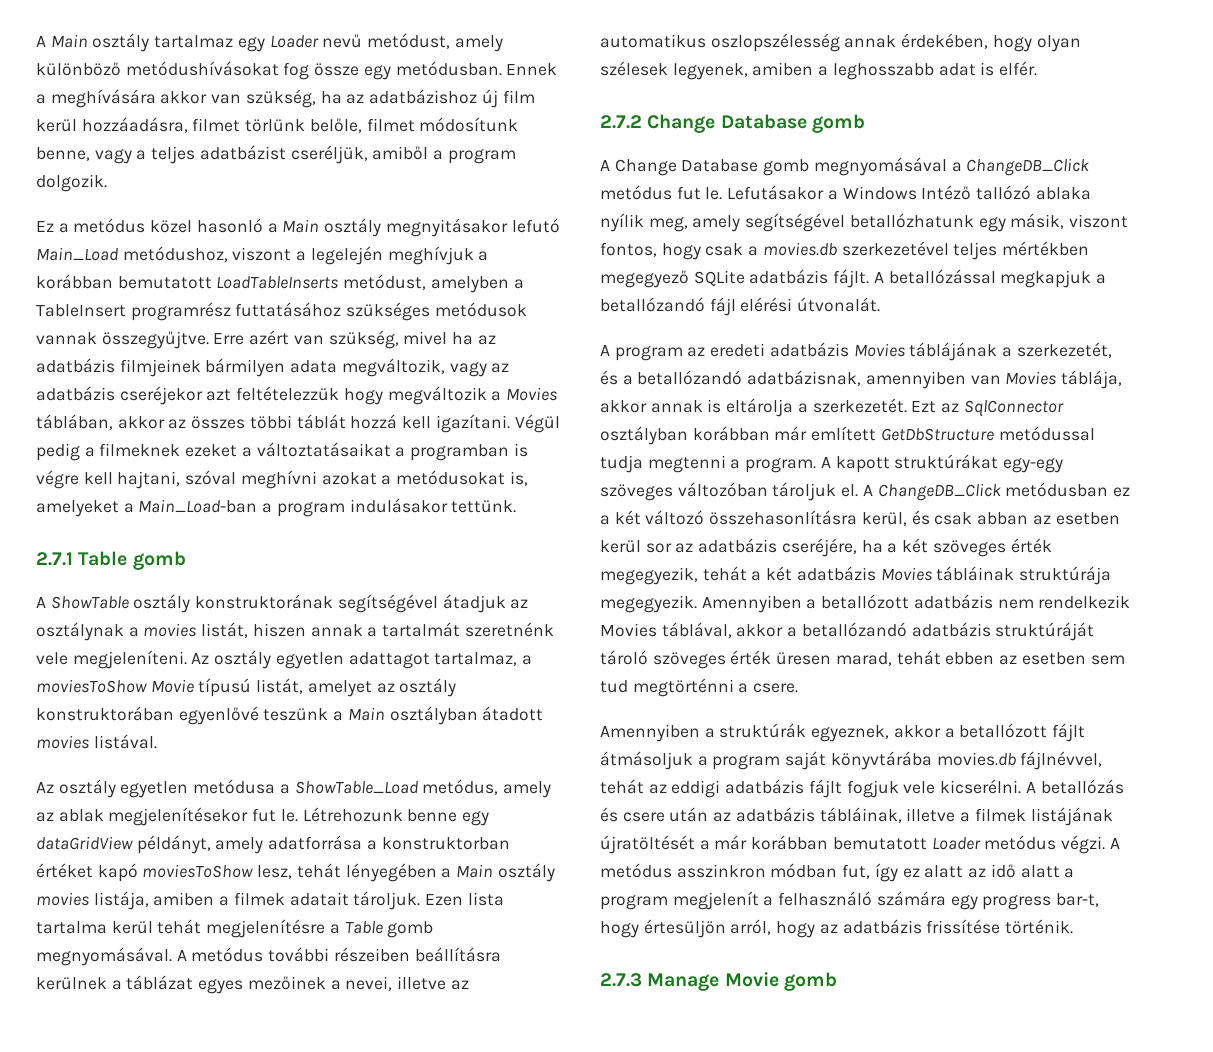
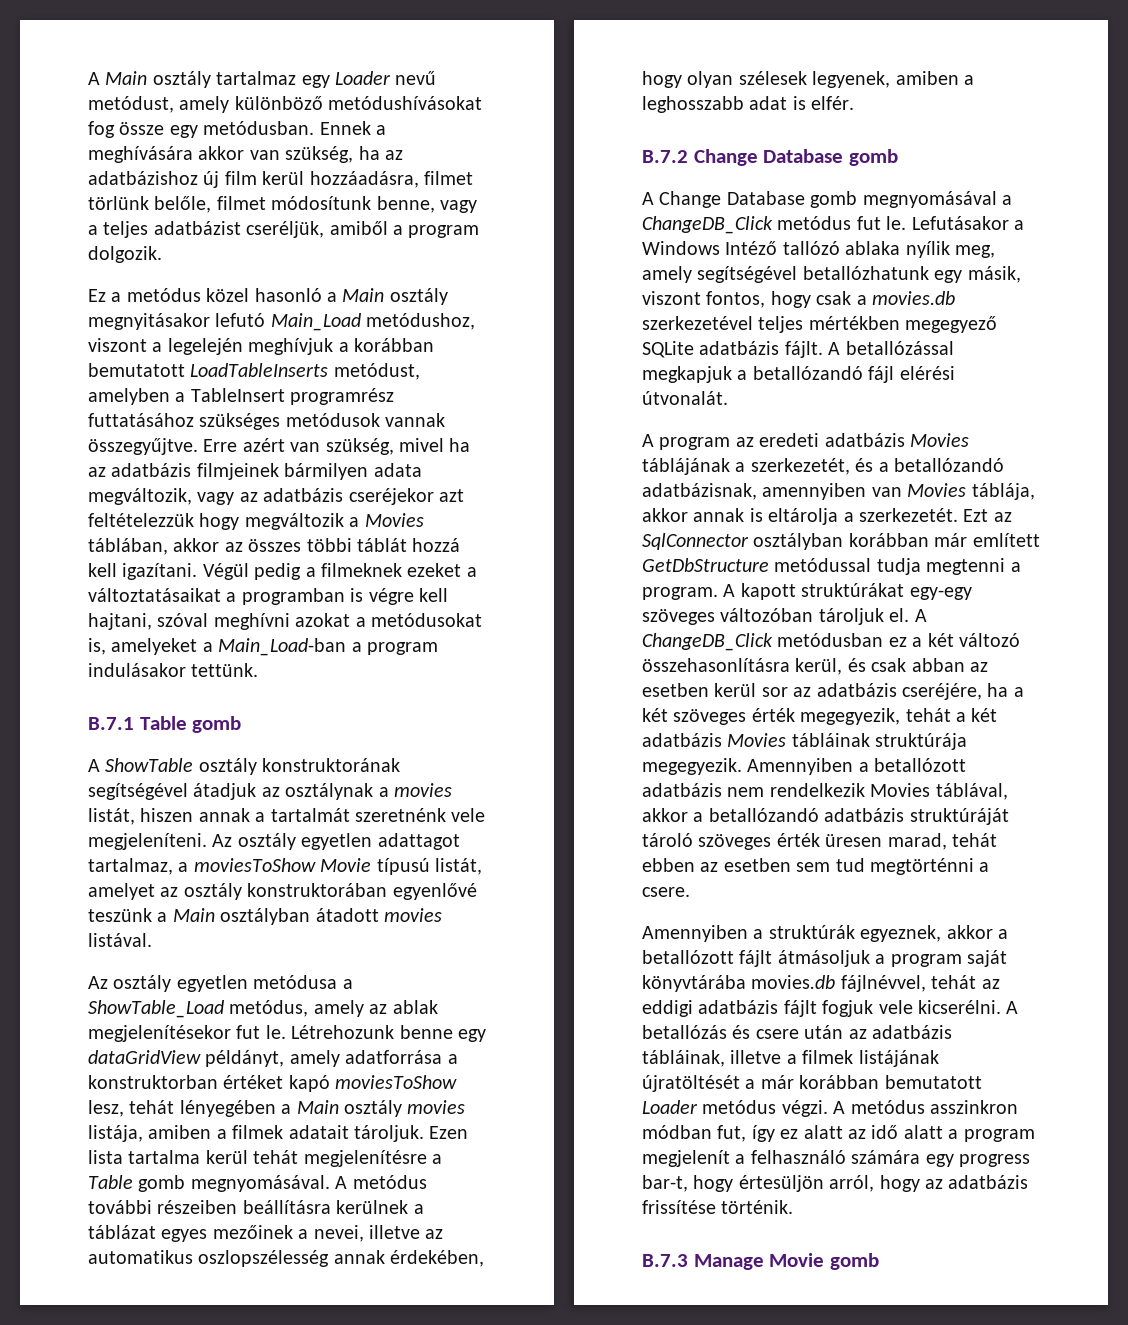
[36,552,73,566] 2.7.1 -> [88,717,134,730] B.7.1
[600,115,642,129] 2.7.2 -> [642,150,688,163] B.7.2
[600,973,642,987] 2.7.3 -> [642,1254,688,1267] B.7.3

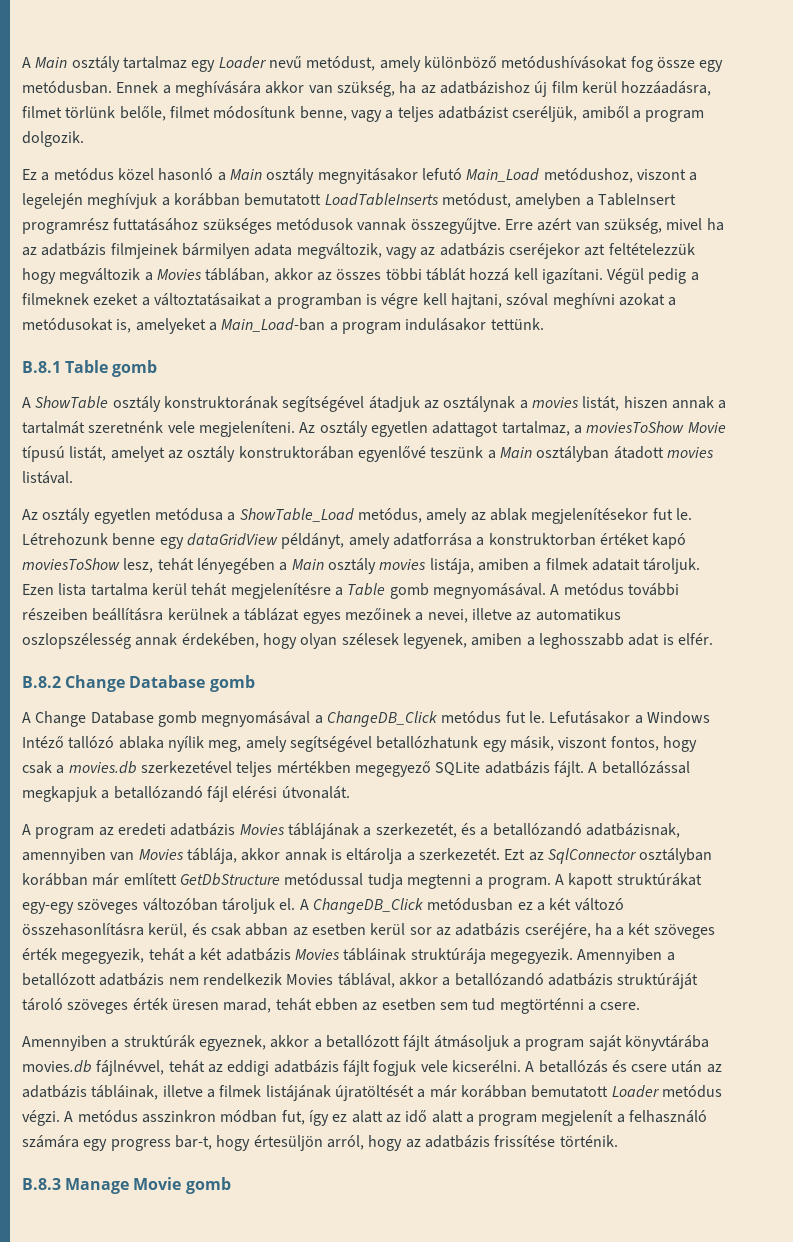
[88,717,134,730] B.7.1 -> [22,361,61,373] B.8.1
[642,150,688,163] B.7.2 -> [22,676,61,688] B.8.2
[642,1254,688,1267] B.7.3 -> [22,1178,61,1190] B.8.3

